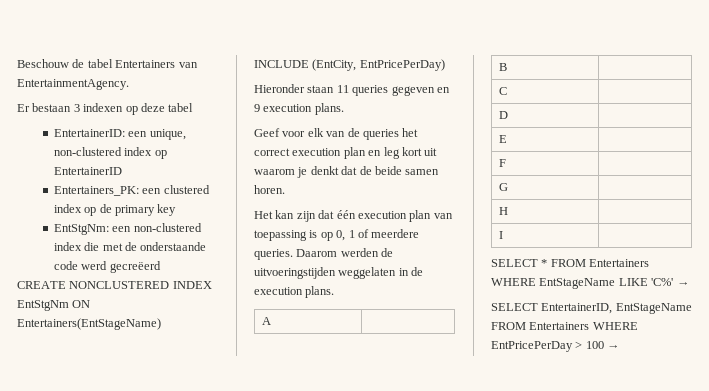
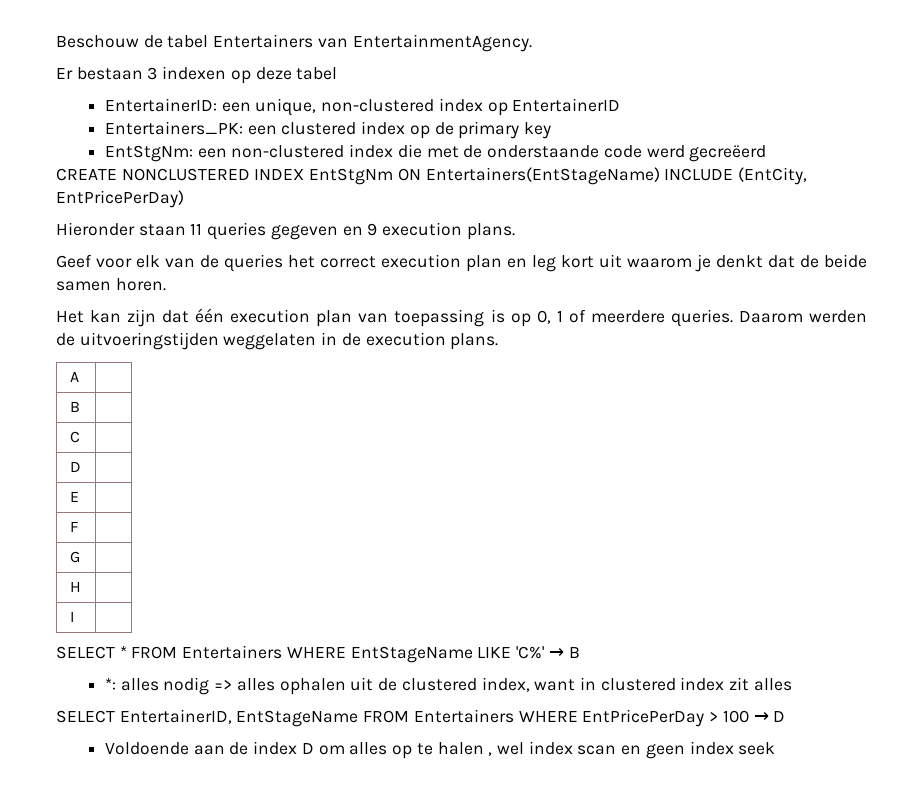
(690, 284) none -> [568,647,580,658] [105,677,792,695] B // *: alles nodig => alles ophalen uit de clustered index, want in clustered index zit alles
(621, 347) none -> [773,711,786,722] [105,741,776,759] D // Voldoende aan de index D om alles op te halen , wel index scan en geen index seek

